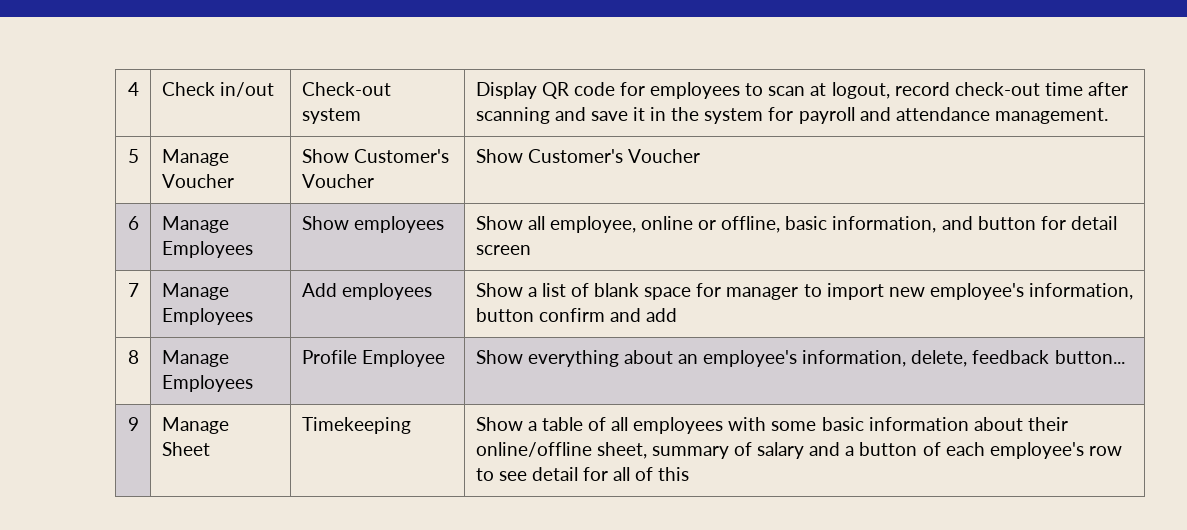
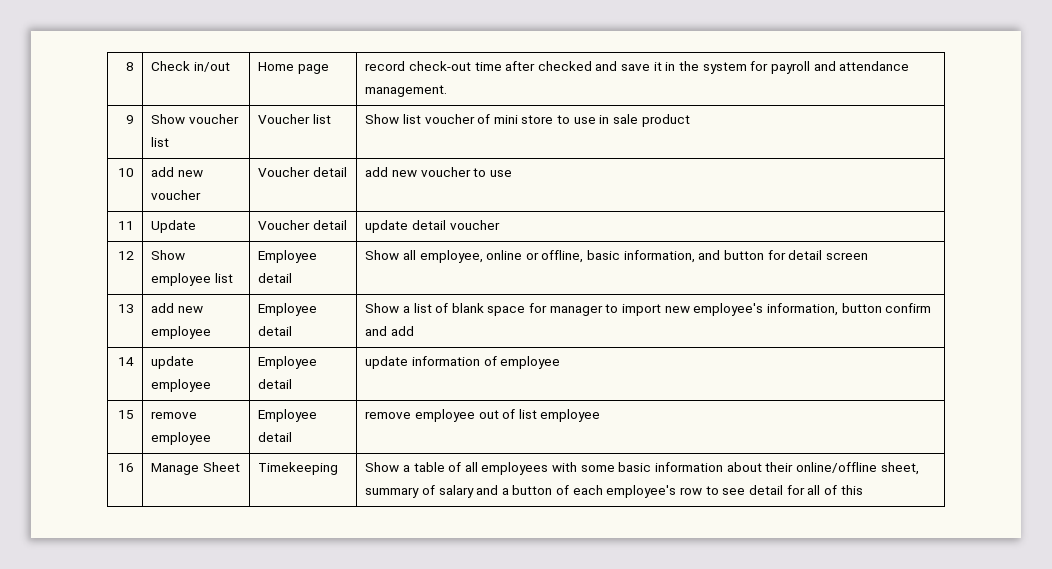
[128,82,140,96] 4 -> [125,62,134,71] 8
[301,82,391,96] [301,108,361,124] [475,82,890,99] Check-out system | Display QR code for employees to scan at logout, -> [258,62,329,74] Home page |
[475,107,550,124] scanning -> [537,61,592,71] checked
[128,149,140,163] [161,149,229,166] [161,174,234,188] [301,149,449,163] [301,174,374,188] [475,149,700,163] [128,216,140,230] [161,216,229,233] [161,241,253,258] [301,216,444,233] 5 | Manage Voucher | Show Customer's Voucher | Show Customer's Voucher // 6 | Manage Employees | Show employees -> [125,115,134,124] [151,114,239,124] [151,137,170,147] [258,114,331,124] [365,114,690,127] [117,168,134,177] [151,167,203,177] [151,190,202,200] [258,167,347,177] [365,167,512,177] [117,221,134,230] [151,220,197,233] [258,220,347,230] [365,220,500,233] [117,251,134,260] [151,250,186,260] [151,273,233,286] [258,250,318,263] [258,273,293,283] 9 | Show voucher list | Voucher list | Show list voucher of mini store to use in sale product // 10 | add new voucher | Voucher detail | add new voucher to use // 11 | Update | Voucher detail | update detail voucher // 12 | Show employee list | Employee detail
[128,283,140,297] [161,283,229,300] [161,308,253,325] [301,283,432,300] 7 | Manage Employees | Add employees -> [117,304,134,313] [151,303,203,313] [151,326,212,339] [258,303,318,316] [258,326,293,336] 13 | add new employee | Employee detail
[128,350,140,364] [161,350,229,367] [161,375,253,392] [301,350,445,367] [475,350,1125,367] [128,417,140,431] 8 | Manage Employees | Profile Employee | Show everything about an employee's information, delete, feedback button... // 9 -> [117,357,134,366] [151,356,195,369] [151,379,212,392] [258,356,318,369] [258,379,293,389] [365,356,561,369] [117,410,134,419] [151,411,198,419] [151,432,212,445] [258,409,318,422] [258,432,293,442] [365,409,601,422] [117,463,134,472] 14 | update employee | Employee detail | update information of employee // 15 | remove employee | Employee detail | remove employee out of list employee // 16

